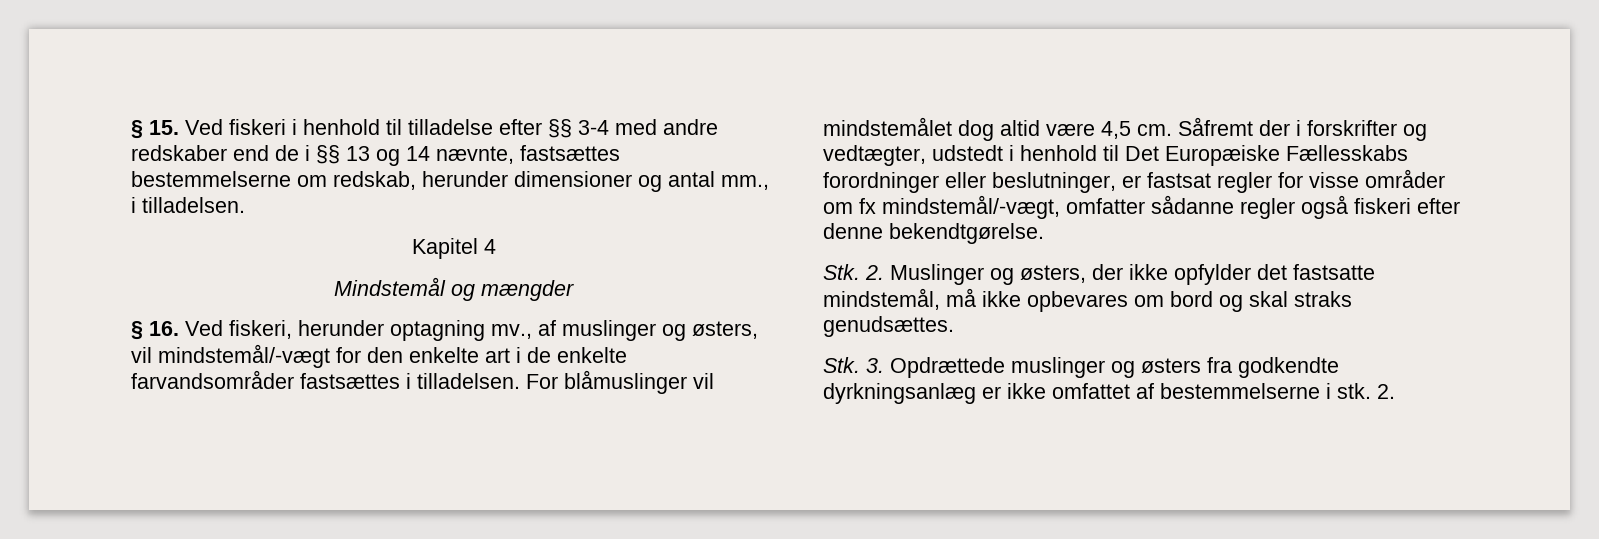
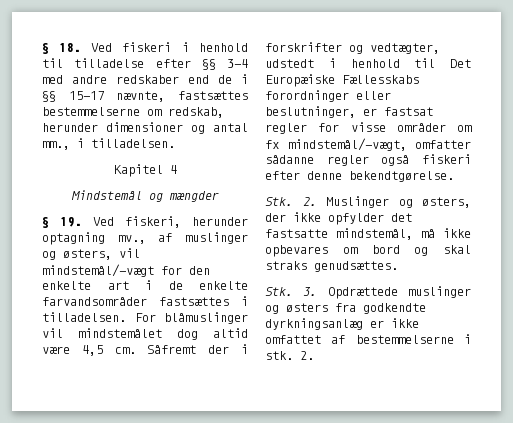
[131,120,179,139] § 15. -> [42,43,81,54] § 18.
[346,146,430,166] 13 og 14 -> [68,91,104,100] 15-17
[149,321,179,336] 16. -> [60,217,82,227] 19.

